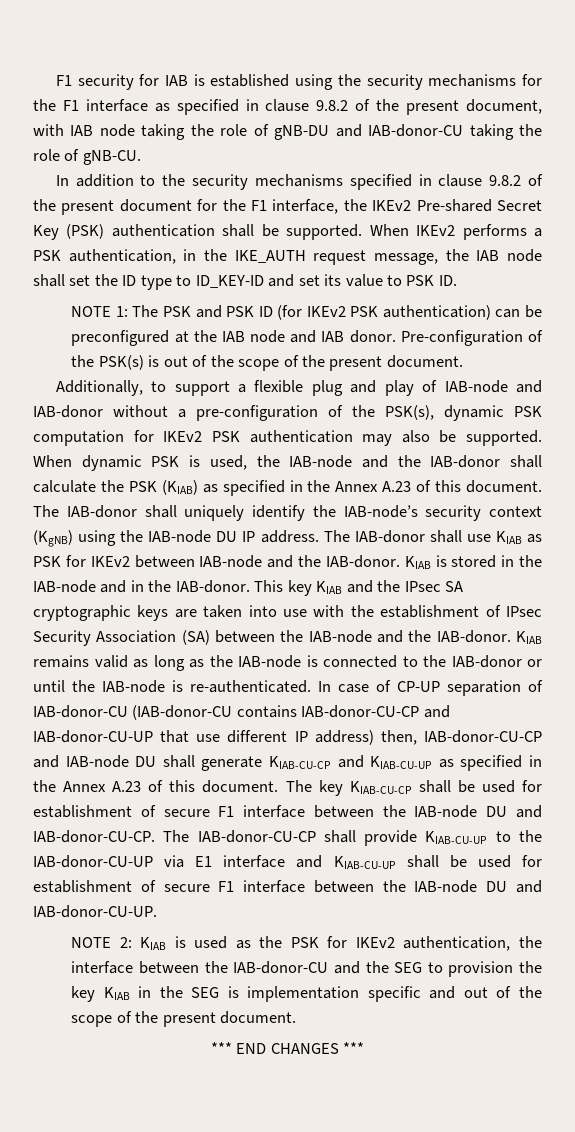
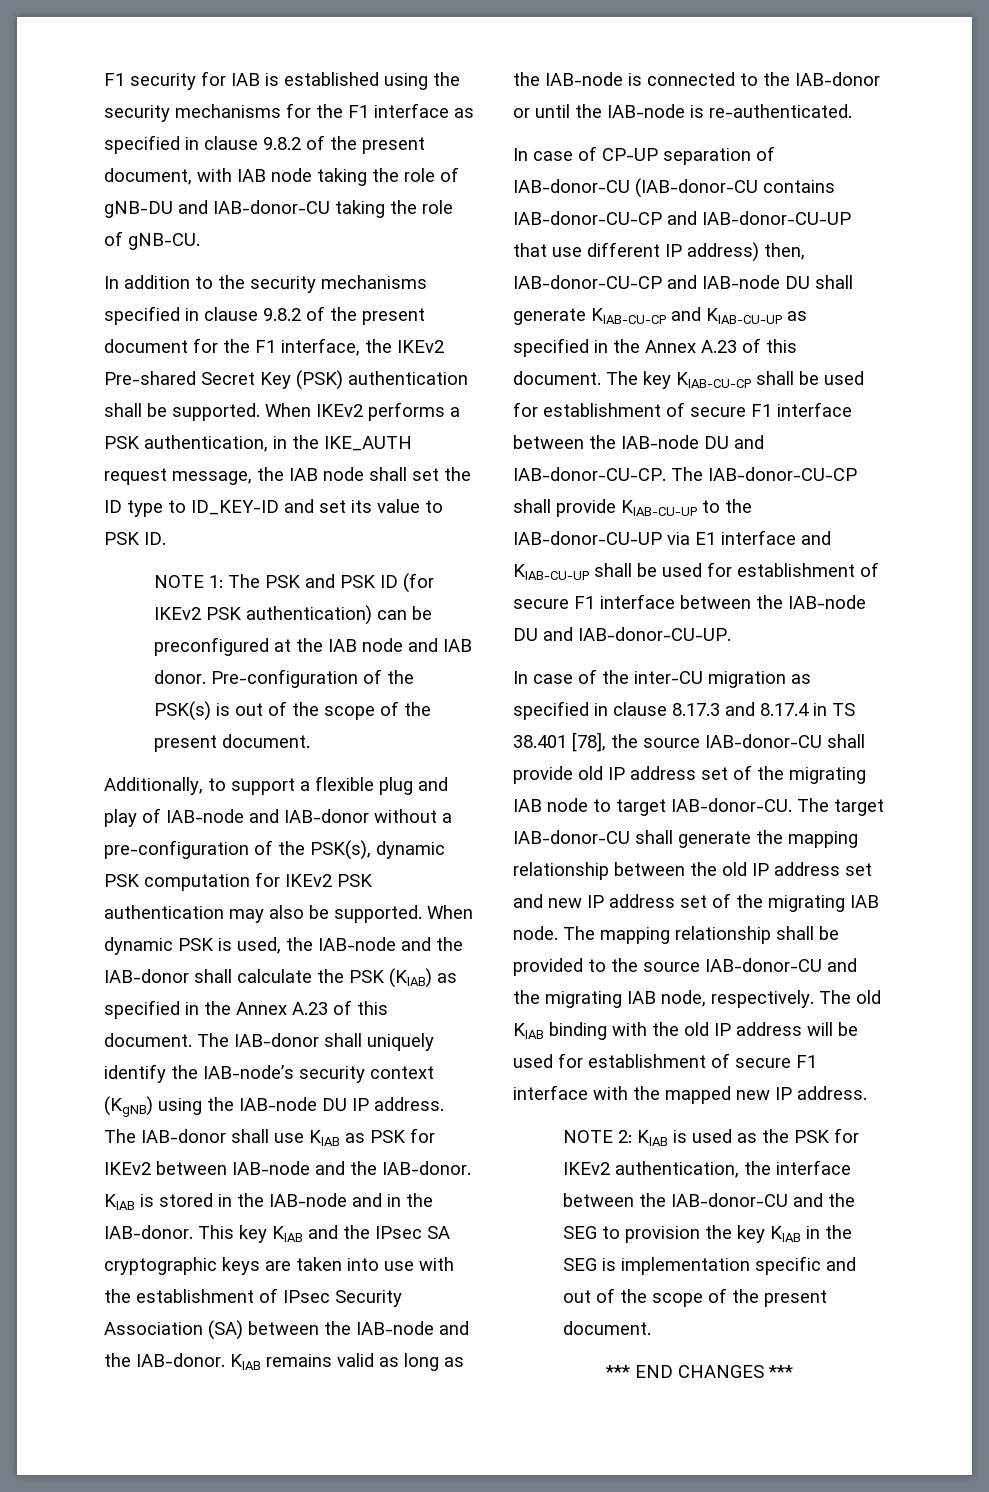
(311, 686) none -> (852, 111) //
(157, 911) none -> [513,669,811,688] [513,701,855,720] [513,732,865,752] [513,765,866,784] [513,798,884,816] [513,830,858,848] [513,862,872,880] [513,893,879,912] [513,926,839,944] [513,958,857,976] [513,990,881,1008] [513,1022,858,1040] [513,1053,817,1068] [513,1085,867,1104] // In case of the inter-CU migration as specified in clause 8.17.3 and 8.17.4 in TS 38.401 [78], the source IAB-donor-CU shall provide old IP address set of the migrating IAB node to target IAB-donor-CU. The target IAB-donor-CU shall generate the mapping relationship between the old IP address set and new IP address set of the migrating IAB node. The mapping relationship shall be provided to the source IAB-donor-CU and the migrating IAB node, respectively. The old KIAB binding with the old IP address will be used for establishment of secure F1 interface with the mapped new IP address.

